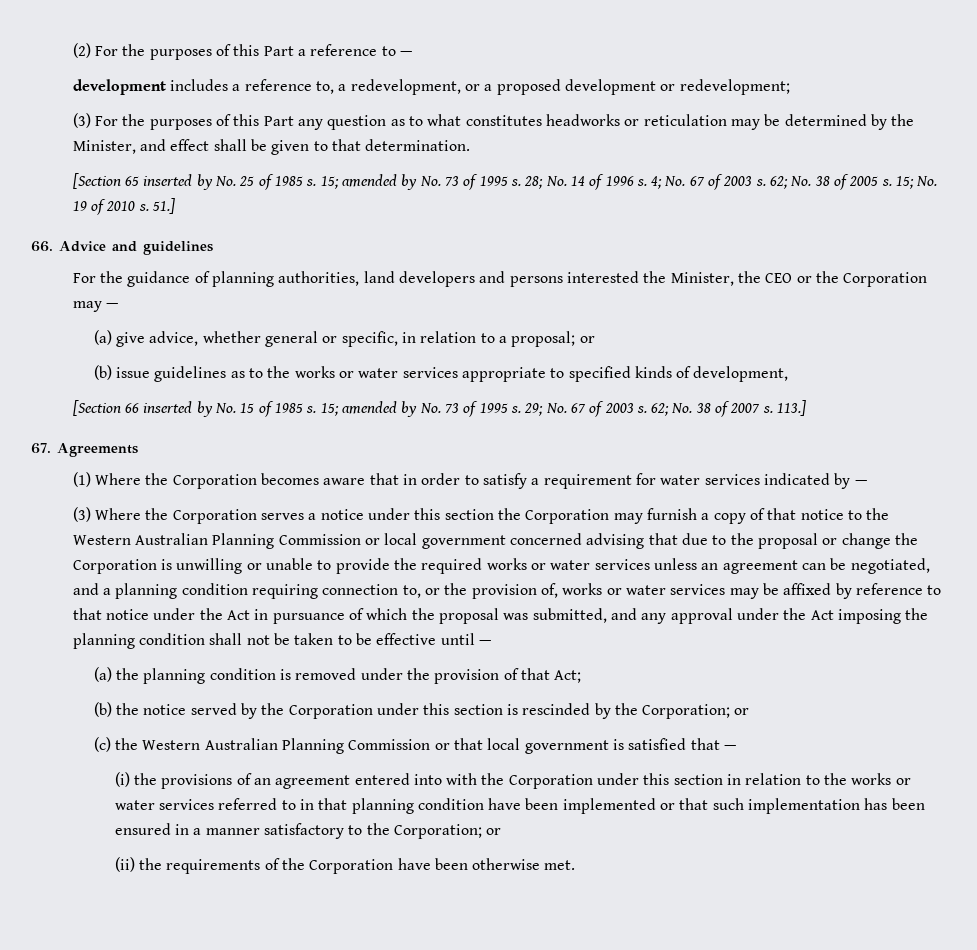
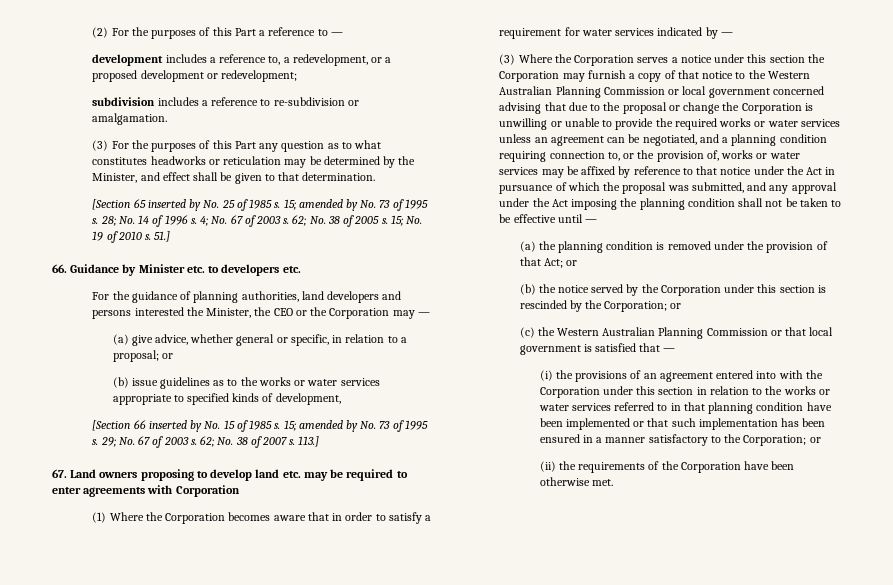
(790, 87) none -> [92,97,359,106] [92,113,168,125] // subdivision includes a reference to re-subdivision or amalgamation.
[59,241,213,255] Advice and guidelines -> [70,264,301,276] Guidance by Minister etc. to developers etc.
[57,443,138,457] Agreements -> [70,469,408,481] [52,485,240,497] Land owners proposing to develop land etc. may be required to enter agreements with Corporation
(582, 676) none -> [565,260,577,266] or

